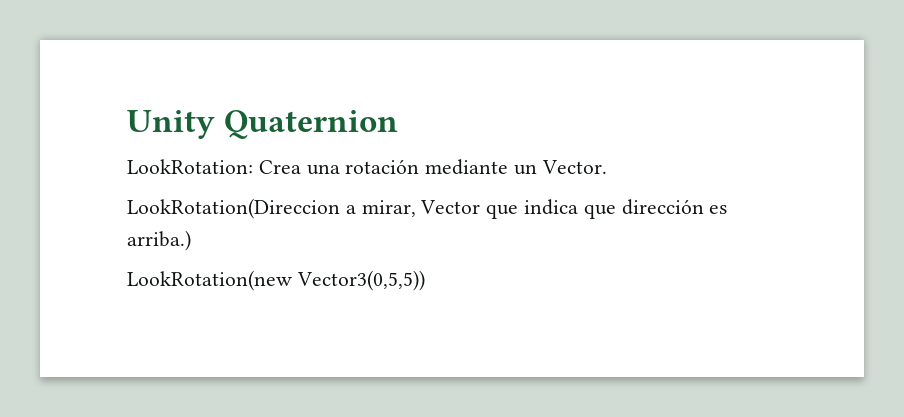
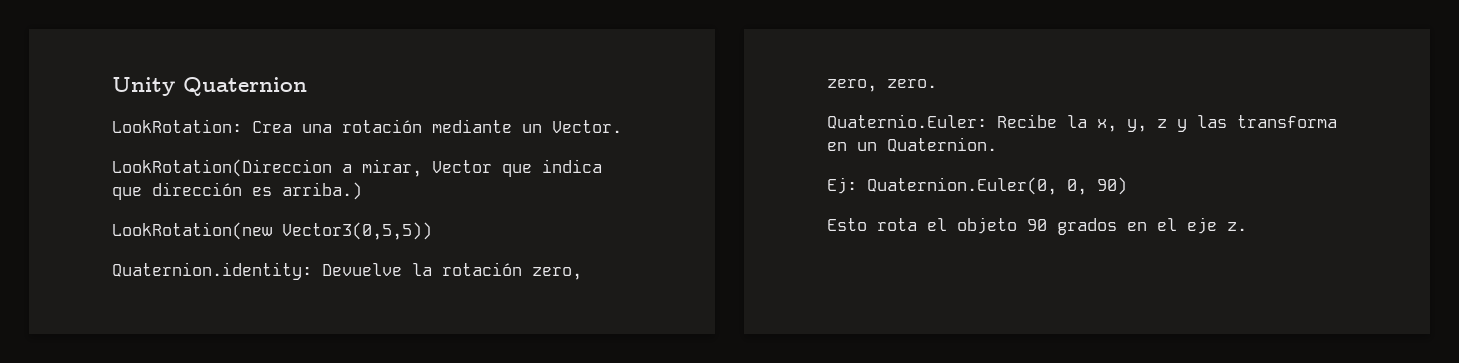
(425, 280) none -> [112,262,582,280] [827,79,937,92] [827,114,1337,132] [827,137,997,152] [827,177,1127,195] [827,217,1247,235] // Quaternion.identity: Devuelve la rotación zero, zero, zero. // Quaternio.Euler: Recibe la x, y, z y las transforma en un Quaternion. // Ej: Quaternion.Euler(0, 0, 90) // Esto rota el objeto 90 grados en el eje z.

